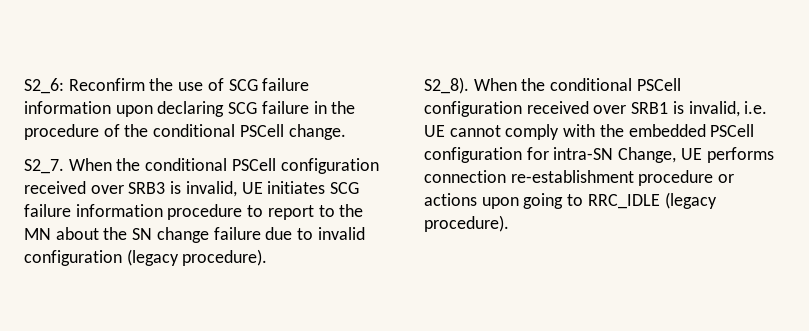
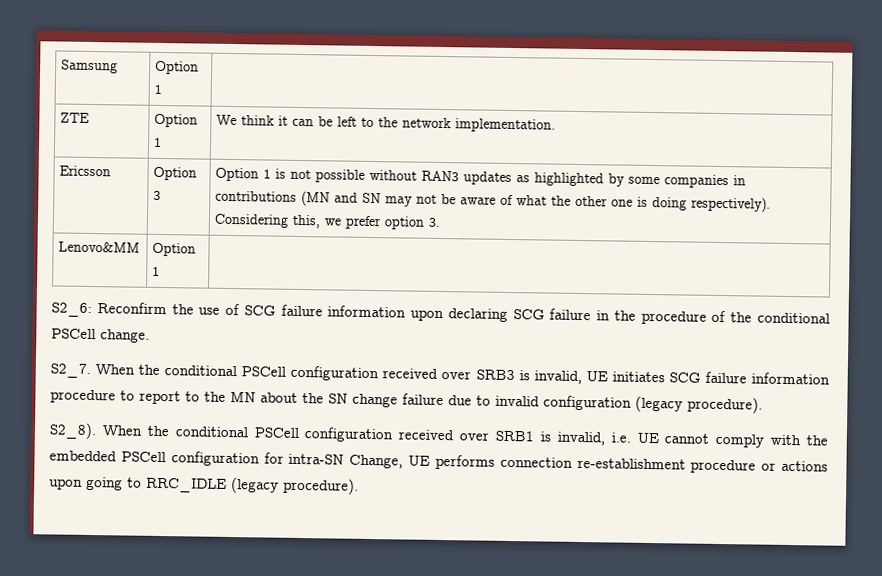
(24, 86) none -> [61,59,119,74] [155,60,200,75] [154,84,163,94] [60,112,91,123] [154,113,199,128] [153,137,163,147] [216,114,557,133] [59,165,112,177] [153,166,198,181] [153,190,162,200] [215,167,747,189] [215,190,772,213] [214,213,442,230] [58,241,141,253] [152,242,197,257] [152,266,161,276] Samsung | Option 1 | // ZTE | Option 1 | We think it can be left to the network implementation. // Ericsson | Option 3 | Option 1 is not possible without RAN3 updates as highlighted by some companies in contributions (MN and SN may not be aware of what the other one is doing respectively). Considering this, we prefer option 3. // Lenovo&MM | Option 1 | //

